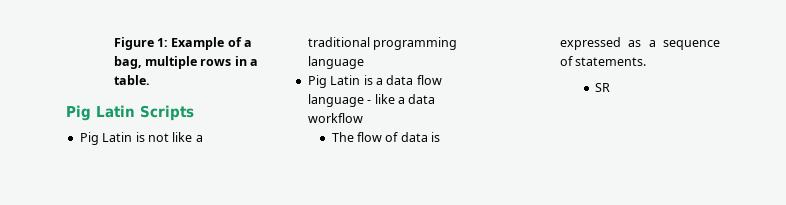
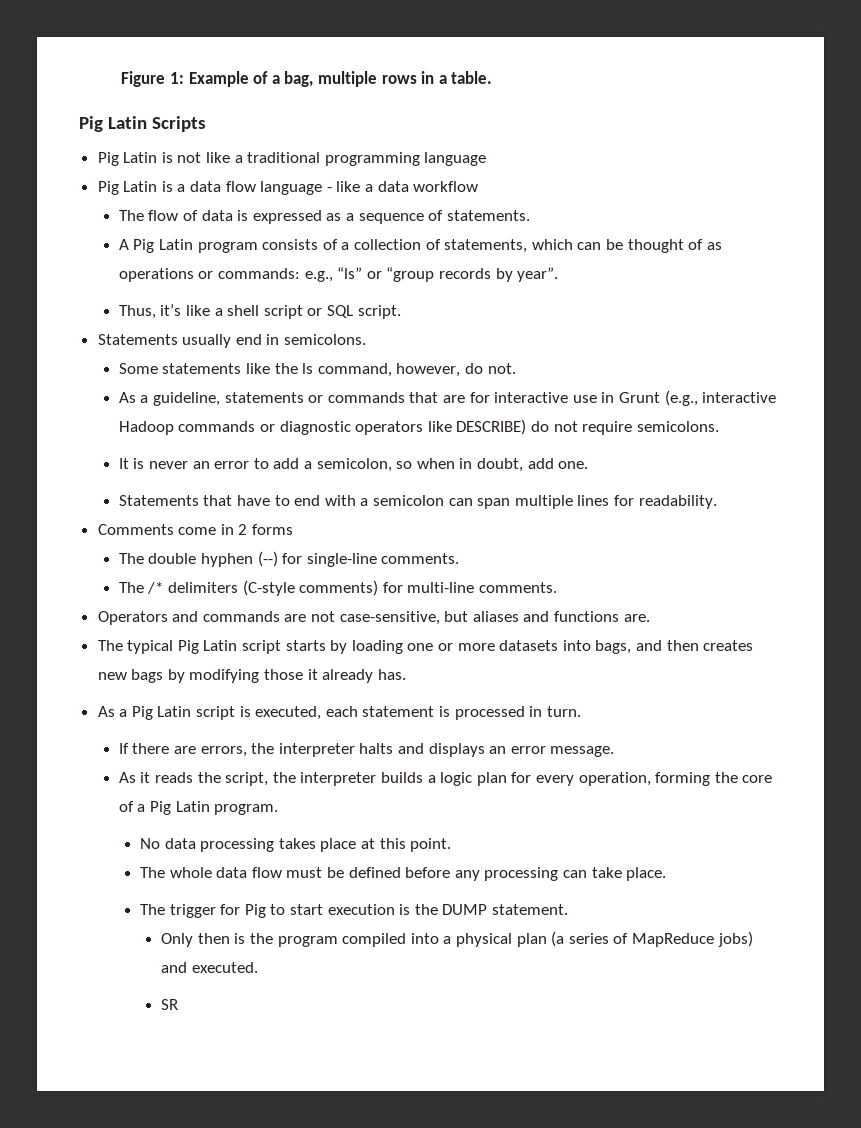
(646, 61) none -> [118,239,722,253] [118,267,559,282] [118,304,401,319] [97,334,367,348] [118,363,516,377] [118,390,777,406] [118,419,719,435] [118,458,589,472] [118,495,717,509] [97,524,294,535] [118,551,460,567] [118,580,558,596] [97,611,650,625] [97,640,754,654] [97,669,406,683] [97,706,581,720] [118,743,615,757] [118,772,773,786] [118,801,279,815] [140,838,452,852] [140,867,667,881] [140,904,568,918] [161,931,753,947] [161,962,258,973] // A Pig Latin program consists of a collection of statements, which can be thought of as operations or commands: e.g., “ls” or “group records by year”. // Thus, it’s like a shell script or SQL script. // Statements usually end in semicolons. // Some statements like the ls command, however, do not. // As a guideline, statements or commands that are for interactive use in Grunt (e.g., interactive Hadoop commands or diagnostic operators like DESCRIBE) do not require semicolons. // It is never an error to add a semicolon, so when in doubt, add one. // Statements that have to end with a semicolon can span multiple lines for readability. // Comments come in 2 forms // The double hyphen (--) for single-line comments. // The /* delimiters (C-style comments) for multi-line comments. // Operators and commands are not case-sensitive, but aliases and functions are. // The typical Pig Latin script starts by loading one or more datasets into bags, and then creates new bags by modifying those it already has. // As a Pig Latin script is executed, each statement is processed in turn. // If there are errors, the interpreter halts and displays an error message. // As it reads the script, the interpreter builds a logic plan for every operation, forming the core of a Pig Latin program. // No data processing takes place at this point. // The whole data flow must be defined before any processing can take place. // The trigger for Pig to start execution is the DUMP statement. // Only then is the program compiled into a physical plan (a series of MapReduce jobs) and executed.

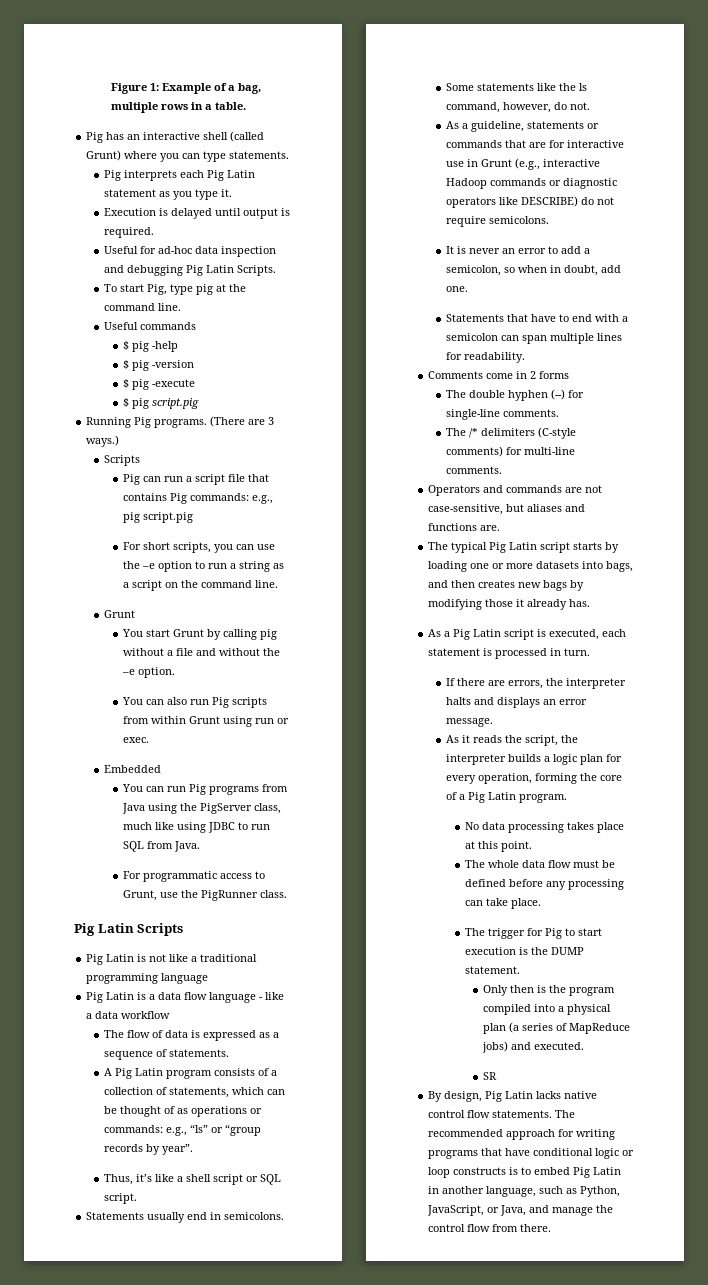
(493, 77) none -> [86,131,265,143] [86,150,290,162] [104,170,256,181] [104,189,233,200] [104,208,291,219] [104,227,155,238] [104,246,277,257] [104,265,277,276] [104,284,247,295] [104,303,182,311] [104,322,197,330] [122,341,178,352] [122,360,194,371] [122,379,195,390] [122,398,199,409] [86,416,275,428] [86,435,120,447] [104,455,141,466] [122,474,269,485] [122,493,273,504] [122,512,193,523] [122,542,275,553] [122,561,284,572] [122,580,278,591] [104,610,136,618] [121,629,277,640] [122,648,280,656] [121,667,175,678] [121,697,267,708] [122,716,289,727] [122,737,149,743] [104,765,162,773] [121,784,288,795] [121,803,281,814] [122,822,270,833] [122,841,200,852] [122,871,265,882] [122,890,287,901] // Pig has an interactive shell (called Grunt) where you can type statements. // Pig interprets each Pig Latin statement as you type it. // Execution is delayed until output is required. // Useful for ad-hoc data inspection and debugging Pig Latin Scripts. // To start Pig, type pig at the command line. // Useful commands // $ pig -help // $ pig -version // $ pig -execute // $ pig script.pig // Running Pig programs. (There are 3 ways.) // Scripts // Pig can run a script file that contains Pig commands: e.g., pig script.pig // For short scripts, you can use the –e option to run a string as a script on the command line. // Grunt // You start Grunt by calling pig without a file and without the –e option. // You can also run Pig scripts from within Grunt using run or exec. // Embedded // You can run Pig programs from Java using the PigServer class, much like using JDBC to run SQL from Java. // For programmatic access to Grunt, use the PigRunner class.
(179, 1004) none -> [428,1091,598,1102] [428,1110,576,1118] [428,1129,616,1140] [428,1148,635,1159] [428,1167,622,1178] [428,1186,621,1197] [427,1205,614,1216] [428,1224,552,1232] // By design, Pig Latin lacks native control flow statements. The recommended approach for writing programs that have conditional logic or loop constructs is to embed Pig Latin in another language, such as Python, JavaScript, or Java, and manage the control flow from there.

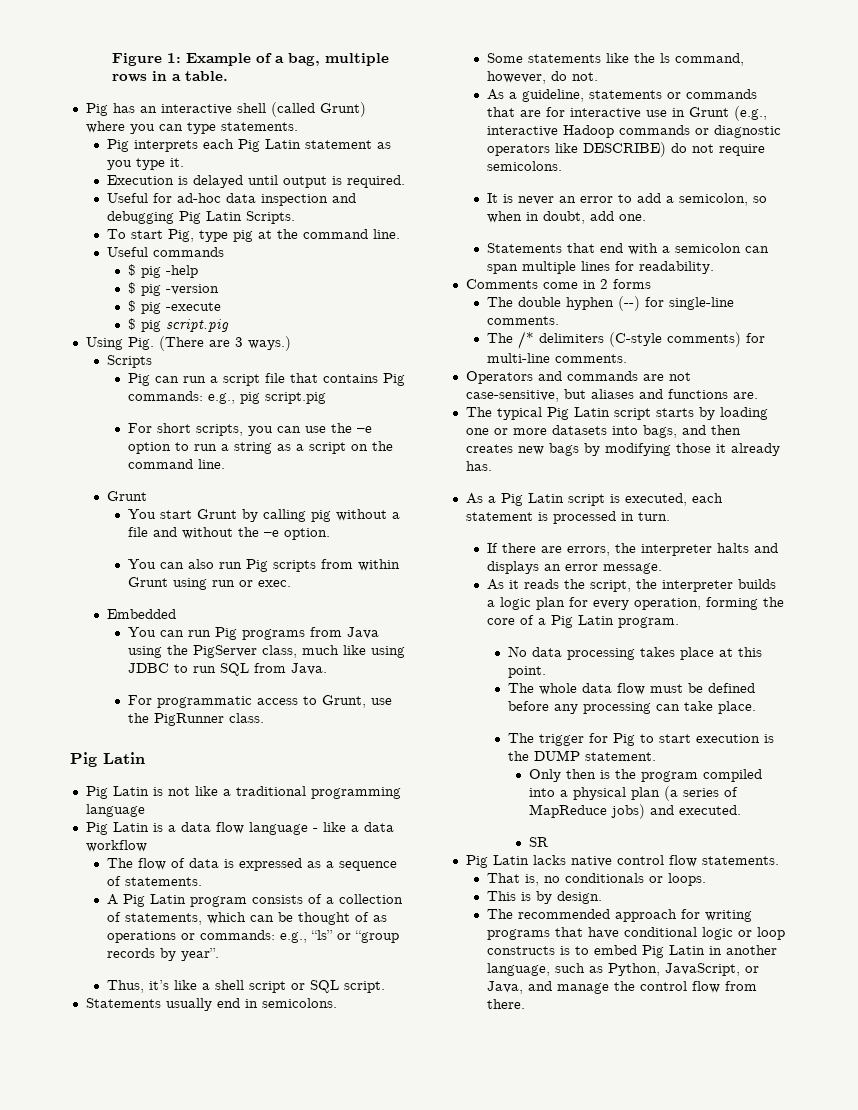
[86,417,208,428] Running Pig programs. -> [85,337,154,350] Using Pig.
[137,923,184,936] Scripts -> (145, 758) none
[531,314,570,322] have to -> (596, 248) none
[428,1091,483,1102] By design, -> (549, 842) none
(553, 1114) none -> [487,873,707,886] [487,891,603,904] // That is, no conditionals or loops. // This is by design. //

